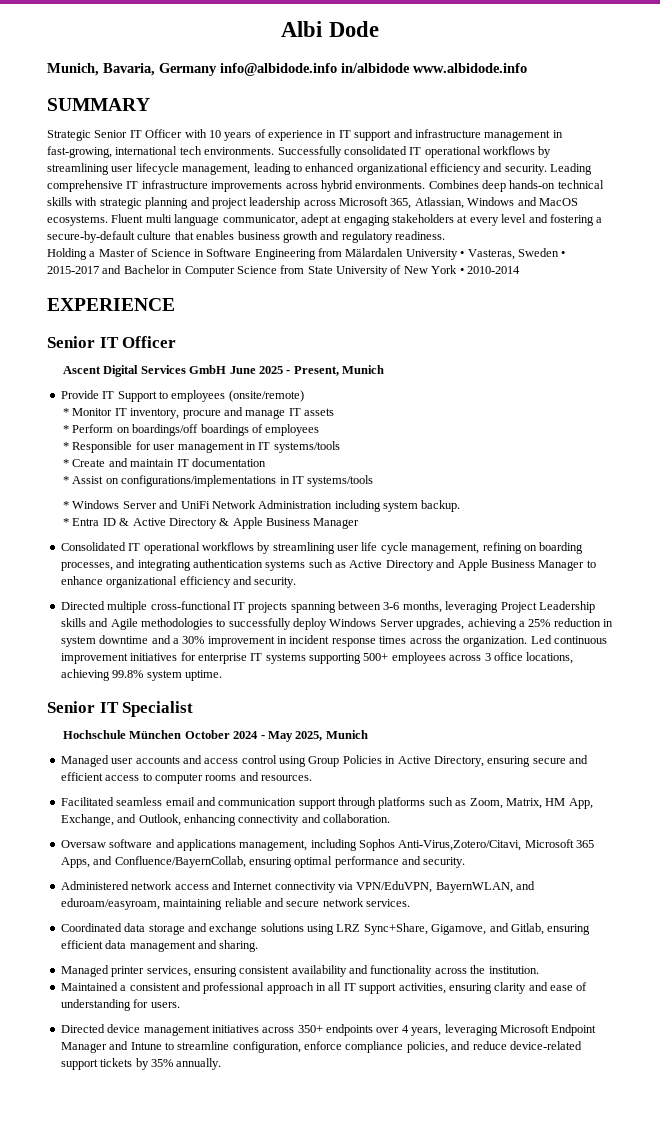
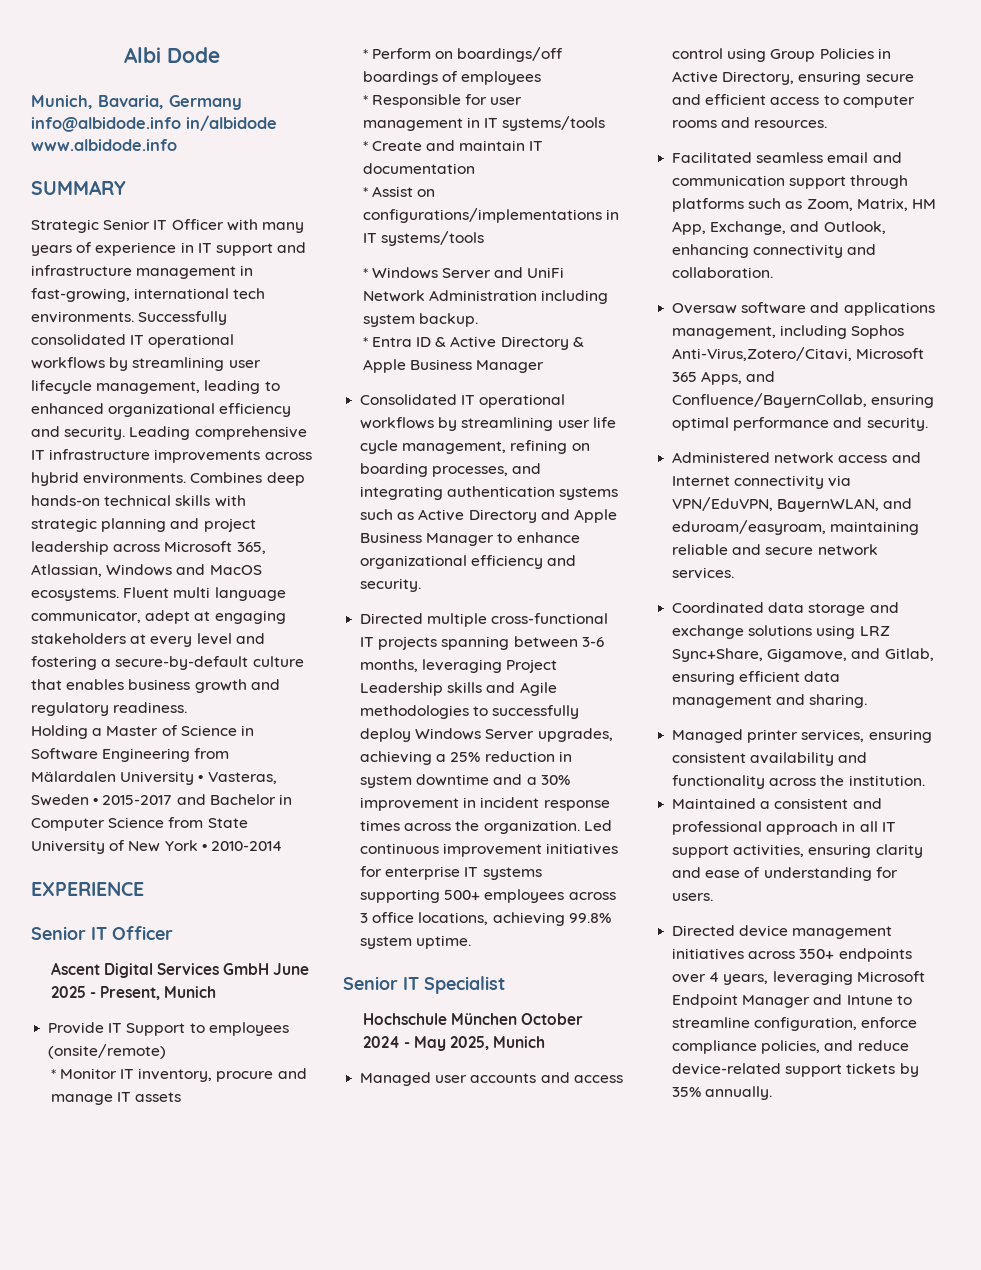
[208,130,221,138] 10 -> [261,222,304,233] many

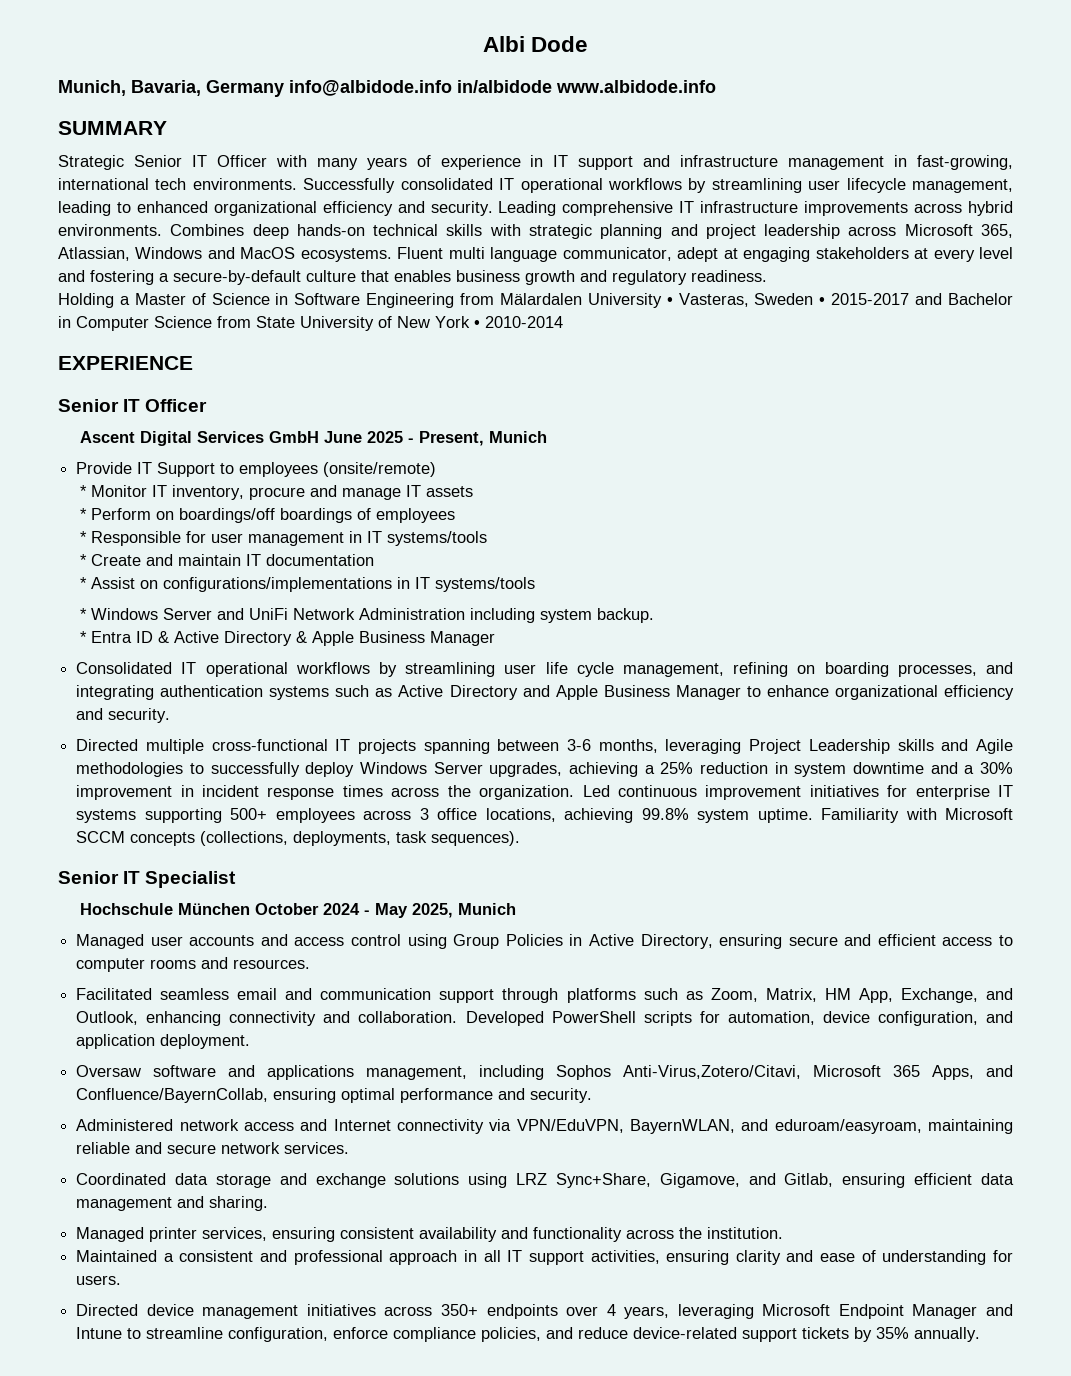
(472, 942) none -> [821,808,1014,823] [76,831,521,846] Familiarity with Microsoft SCCM concepts (collections, deployments, task sequences).
(774, 272) none -> [465,1011,1013,1026] [76,1034,251,1049] Developed PowerShell scripts for automation, device configuration, and application deployment.

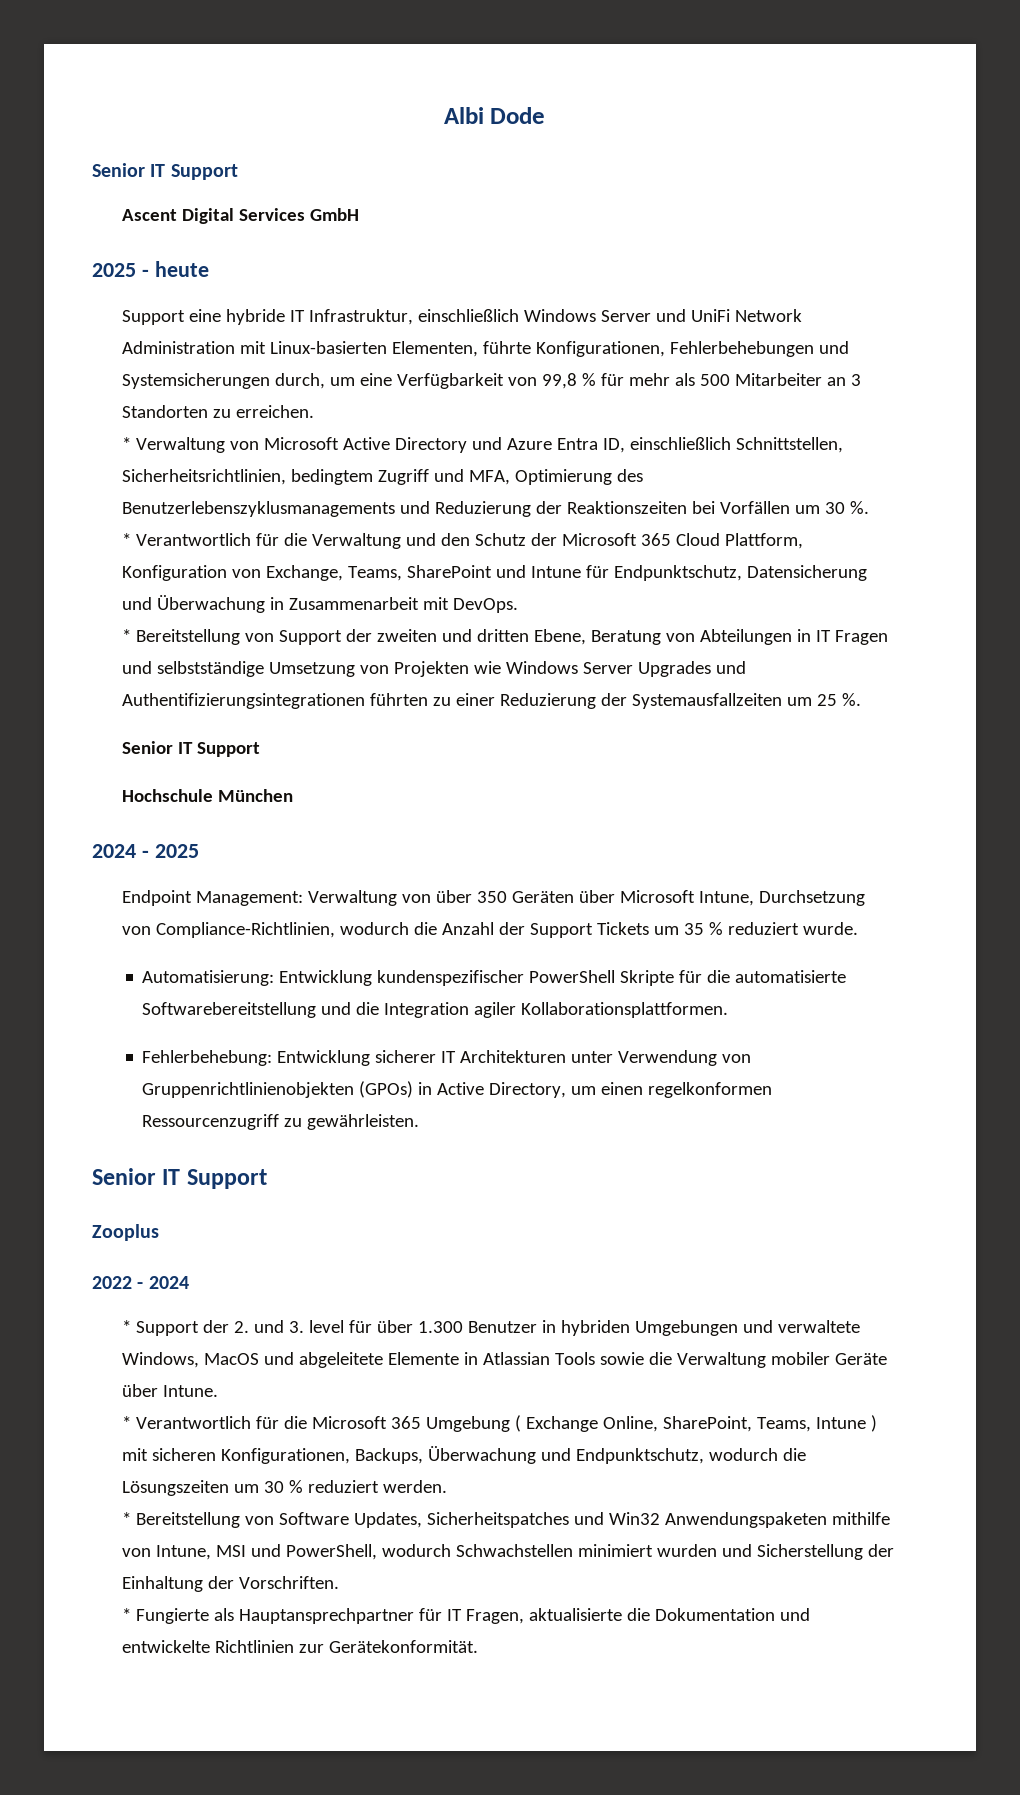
[58,80,716,97] [58,121,167,135] [58,155,1013,170] [58,178,1013,193] [58,201,1013,216] [58,224,1014,239] [58,247,1014,262] [58,270,767,285] [58,293,1013,308] [58,316,563,331] [58,356,193,370] [58,399,208,412] Munich, Bavaria, Germany info@albidode.info in/albidode www.albidode.info // SUMMARY // Strategic Senior IT Officer with many years of experience in IT support and infrastructure management in fast-growing, international tech environments. Successfully consolidated IT operational workflows by streamlining user lifecycle management, leading to enhanced organizational efficiency and security. Leading comprehensive IT infrastructure improvements across hybrid environments. Combines deep hands-on technical skills with strategic planning and project leadership across Microsoft 365, Atlassian, Windows and MacOS ecosystems. Fluent multi language communicator, adept at engaging stakeholders at every level and fostering a secure-by-default culture that enables business growth and regulatory readiness. // Holding a Master of Science in Software Engineering from Mälardalen University • Vasteras, Sweden • 2015-2017 and Bachelor in Computer Science from State University of New York • 2010-2014 // EXPERIENCE // Senior IT Officer -> [92,163,238,180] Senior IT Support
[324,431,363,443] June -> (359, 214) //
[419,431,548,446] [76,462,437,477] [80,485,474,500] [80,508,456,523] [80,531,488,546] [80,554,375,566] [80,577,536,592] [80,608,245,620] Present, Munich // Provide IT Support to employees (onsite/remote) // * Monitor IT inventory, procure and manage IT assets // * Perform on boardings/off boardings of employees // * Responsible for user management in IT systems/tools // * Create and maintain IT documentation // * Assist on configurations/implementations in IT systems/tools // * Windows Server and -> [154,261,209,277] [121,309,686,325] heute // Support eine hybride IT Infrastruktur, einschließlich Windows Server und
[470,608,655,623] [80,631,496,646] [76,662,1013,677] [76,685,1015,700] [76,708,171,723] [76,739,1013,754] [76,762,1014,777] [76,785,1014,800] [76,808,1014,823] [76,831,521,846] [58,871,237,888] including system backup. // * Entra ID & Active Directory & Apple Business Manager // Consolidated IT operational workflows by streamlining user life cycle management, refining on boarding processes, and integrating authentication systems such as Active Directory and Apple Business Manager to enhance organizational efficiency and security. // Directed multiple cross-functional IT projects spanning between 3-6 months, leveraging Project Leadership skills and Agile methodologies to successfully deploy Windows Server upgrades, achieving a 25% reduction in system downtime and a 30% improvement in incident response times across the organization. Led continuous improvement initiatives for enterprise IT systems supporting 500+ employees across 3 office locations, achieving 99.8% system uptime. Familiarity with Microsoft SCCM concepts (collections, deployments, task sequences). // Senior IT Specialist -> [239,341,849,357] [121,373,861,389] [121,405,314,418] [121,437,843,453] [121,469,643,485] [121,501,869,517] [121,533,803,549] [121,565,867,581] [121,595,518,613] [121,629,888,645] [121,661,746,677] [121,693,861,709] [121,741,260,757] mit Linux-basierten Elementen, führte Konfigurationen, Fehlerbehebungen und Systemsicherungen durch, um eine Verfügbarkeit von 99,8 % für mehr als 500 Mitarbeiter an 3 Standorten zu erreichen. // * Verwaltung von Microsoft Active Directory und Azure Entra ID, einschließlich Schnittstellen, Sicherheitsrichtlinien, bedingtem Zugriff und MFA, Optimierung des Benutzerlebenszyklusmanagements und Reduzierung der Reaktionszeiten bei Vorfällen um 30 %. // * Verantwortlich für die Verwaltung und den Schutz der Microsoft 365 Cloud Plattform, Konfiguration von Exchange, Teams, SharePoint und Intune für Endpunktschutz, Datensicherung und Überwachung in Zusammenarbeit mit DevOps. // * Bereitstellung von Support der zweiten und dritten Ebene, Beratung von Abteilungen in IT Fragen und selbstständige Umsetzung von Projekten wie Windows Server Upgrades und Authentifizierungsintegrationen führten zu einer Reduzierung der Systemausfallzeiten um 25 %. // Senior IT Support
[255,903,320,915] October -> (293, 795) //
[375,903,517,918] [76,934,1014,949] [76,957,311,972] [76,988,1013,1003] [76,1011,1013,1026] [76,1034,251,1049] [76,1065,1014,1080] [76,1088,593,1103] [76,1119,1014,1134] [76,1142,350,1154] [76,1173,1014,1188] [76,1196,269,1211] [76,1227,784,1242] [76,1250,1013,1265] [76,1275,122,1285] [76,1304,1014,1319] [76,1327,981,1342] May 2025, Munich // Managed user accounts and access control using Group Policies in Active Directory, ensuring secure and efficient access to computer rooms and resources. // Facilitated seamless email and communication support through platforms such as Zoom, Matrix, HM App, Exchange, and Outlook, enhancing connectivity and collaboration. Developed PowerShell scripts for automation, device configuration, and application deployment. // Oversaw software and applications management, including Sophos Anti-Virus,Zotero/Citavi, Microsoft 365 Apps, and Confluence/BayernCollab, ensuring optimal performance and security. // Administered network access and Internet connectivity via VPN/EduVPN, BayernWLAN, and eduroam/easyroam, maintaining reliable and secure network services. // Coordinated data storage and exchange solutions using LRZ Sync+Share, Gigamove, and Gitlab, ensuring efficient data management and sharing. // Managed printer services, ensuring consistent availability and functionality across the institution. // Maintained a consistent and professional approach in all IT support activities, ensuring clarity and ease of understanding for users. // Directed device management initiatives across 350+ endpoints over 4 years, leveraging Microsoft Endpoint Manager and Intune to streamline configuration, enforce compliance policies, and reduce device-related support tickets by 35% annually. -> [154,844,199,858] [121,890,865,906] [121,922,858,938] [142,970,847,986] [142,1002,729,1018] [142,1050,752,1066] [142,1081,773,1098] [142,1114,420,1130] [92,1168,267,1189] [92,1224,159,1241] [92,1276,189,1289] [121,1320,860,1336] [121,1352,887,1368] [121,1384,218,1397] [121,1415,877,1432] [121,1446,806,1464] [121,1480,447,1496] [121,1512,890,1528] [121,1544,894,1560] [121,1576,339,1592] [121,1608,810,1624] [121,1640,478,1653] 2025 // Endpoint Management: Verwaltung von über 350 Geräten über Microsoft Intune, Durchsetzung von Compliance-Richtlinien, wodurch die Anzahl der Support Tickets um 35 % reduziert wurde. // Automatisierung: Entwicklung kundenspezifischer PowerShell Skripte für die automatisierte Softwarebereitstellung und die Integration agiler Kollaborationsplattformen. // Fehlerbehebung: Entwicklung sicherer IT Architekturen unter Verwendung von Gruppenrichtlinienobjekten (GPOs) in Active Directory, um einen regelkonformen Ressourcenzugriff zu gewährleisten. // Senior IT Support // Zooplus // 2022 - 2024 // * Support der 2. und 3. level für über 1.300 Benutzer in hybriden Umgebungen und verwaltete Windows, MacOS und abgeleitete Elemente in Atlassian Tools sowie die Verwaltung mobiler Geräte über Intune. // * Verantwortlich für die Microsoft 365 Umgebung ( Exchange Online, SharePoint, Teams, Intune ) mit sicheren Konfigurationen, Backups, Überwachung und Endpunktschutz, wodurch die Lösungszeiten um 30 % reduziert werden. // * Bereitstellung von Software Updates, Sicherheitspatches und Win32 Anwendungspaketen mithilfe von Intune, MSI und PowerShell, wodurch Schwachstellen minimiert wurden und Sicherstellung der Einhaltung der Vorschriften. // * Fungierte als Hauptansprechpartner für IT Fragen, aktualisierte die Dokumentation und entwickelte Richtlinien zur Gerätekonformität.

